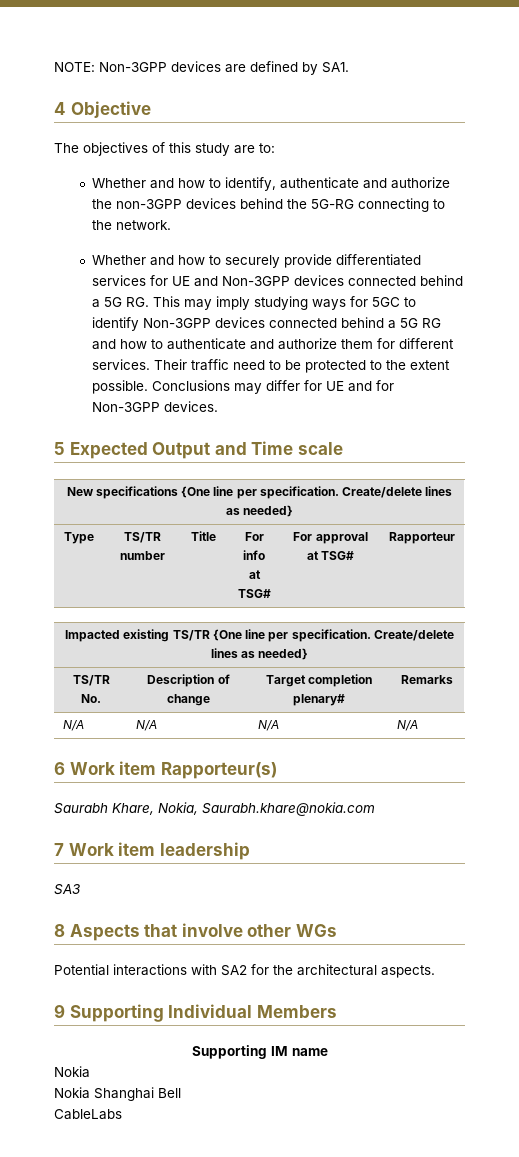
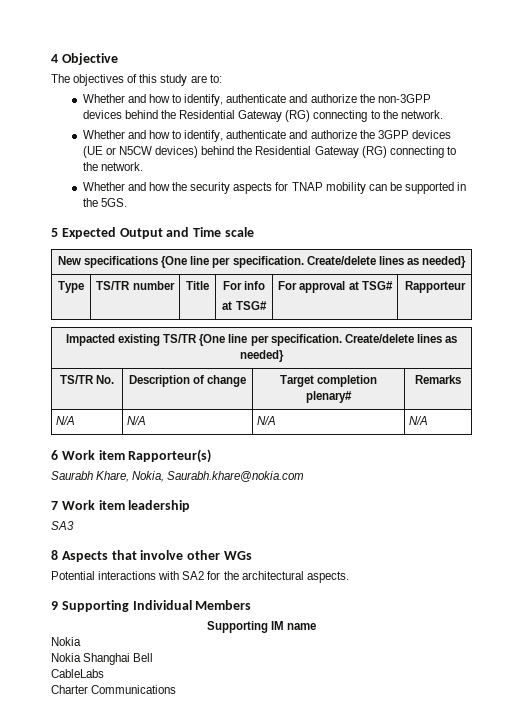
[54,61,349,75] NOTE: Non-3GPP devices are defined by SA1. // -> (51, 58) none
[311,199,355,209] 5G-RG -> [179,110,311,122] Residential Gateway (RG)
[225,254,422,268] [92,275,464,287] [92,296,417,310] [92,317,442,331] [92,338,455,350] [92,359,451,373] [92,380,395,394] [92,401,219,412] securely provide differentiated services for UE and Non-3GPP devices connected behind a 5G RG. This may imply studying ways for 5GC to identify Non-3GPP devices connected behind a 5G RG and how to authenticate and authorize them for different services. Their traffic need to be protected to the extent possible. Conclusions may differ for UE and for Non-3GPP devices. -> [184,130,451,142] [82,146,456,158] [82,162,143,171] [82,182,467,194] [82,198,127,207] identify, authenticate and authorize the 3GPP devices (UE or N5CW devices) behind the Residential Gateway (RG) connecting to the network. // Whether and how the security aspects for TNAP mobility can be supported in the 5GS.
(122, 1114) none -> [51,685,177,694] // Charter Communications

